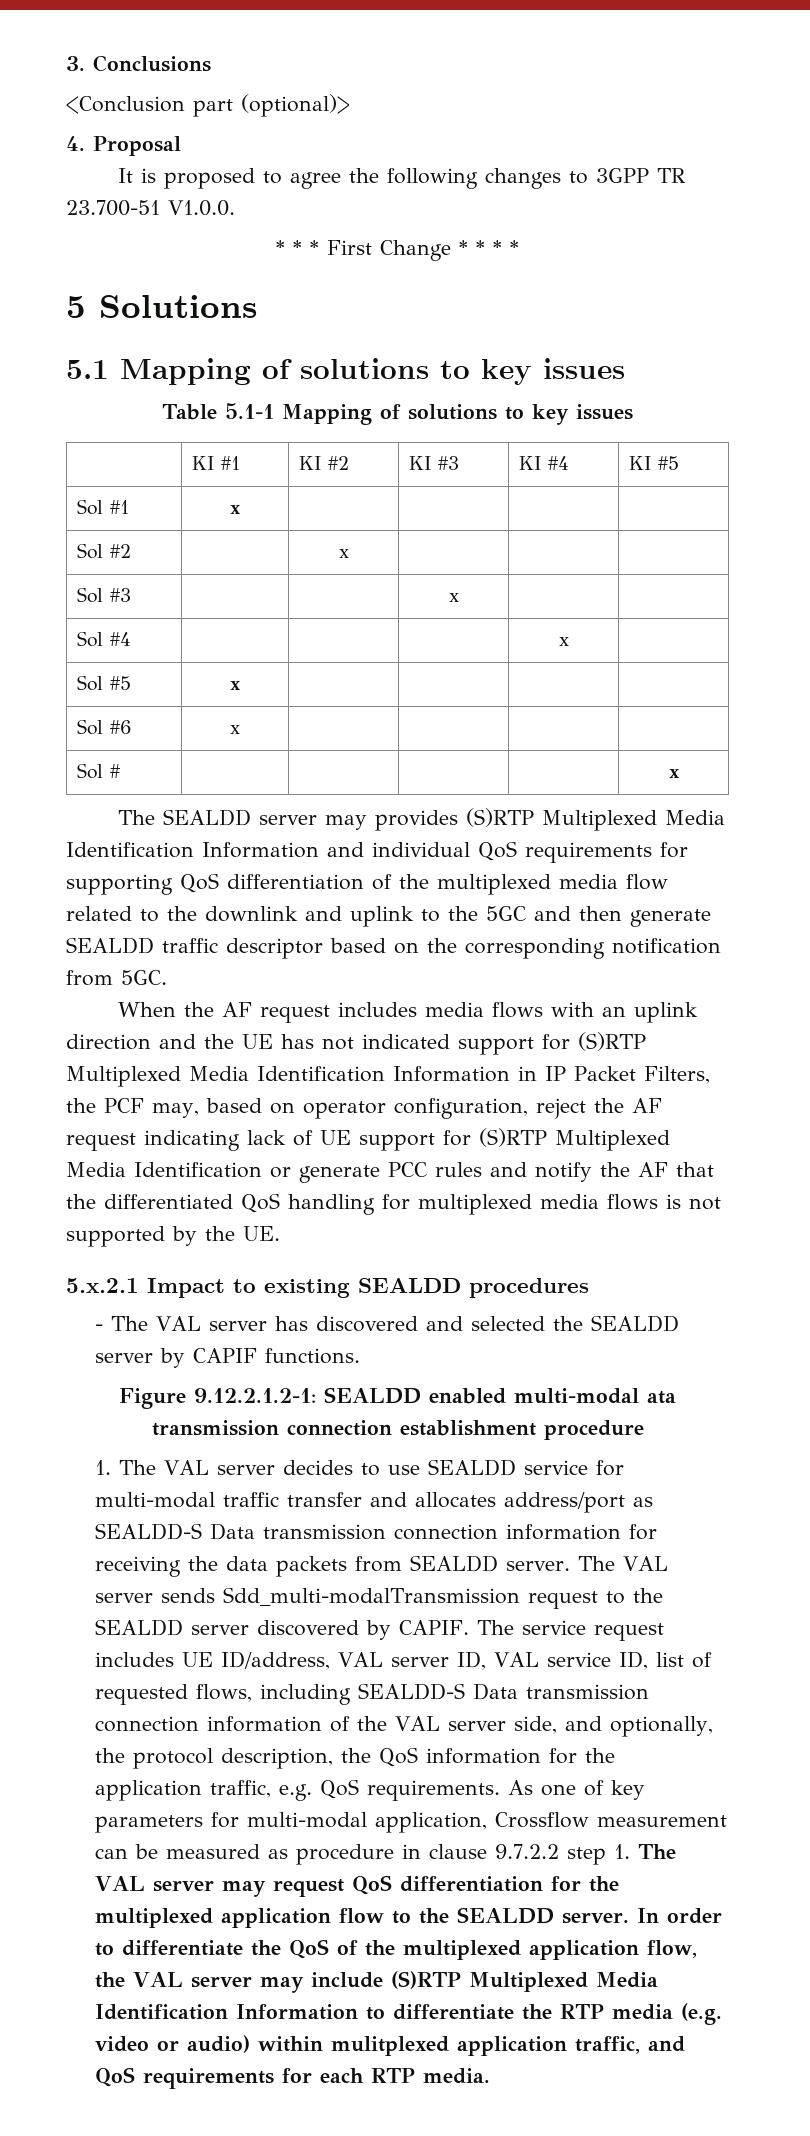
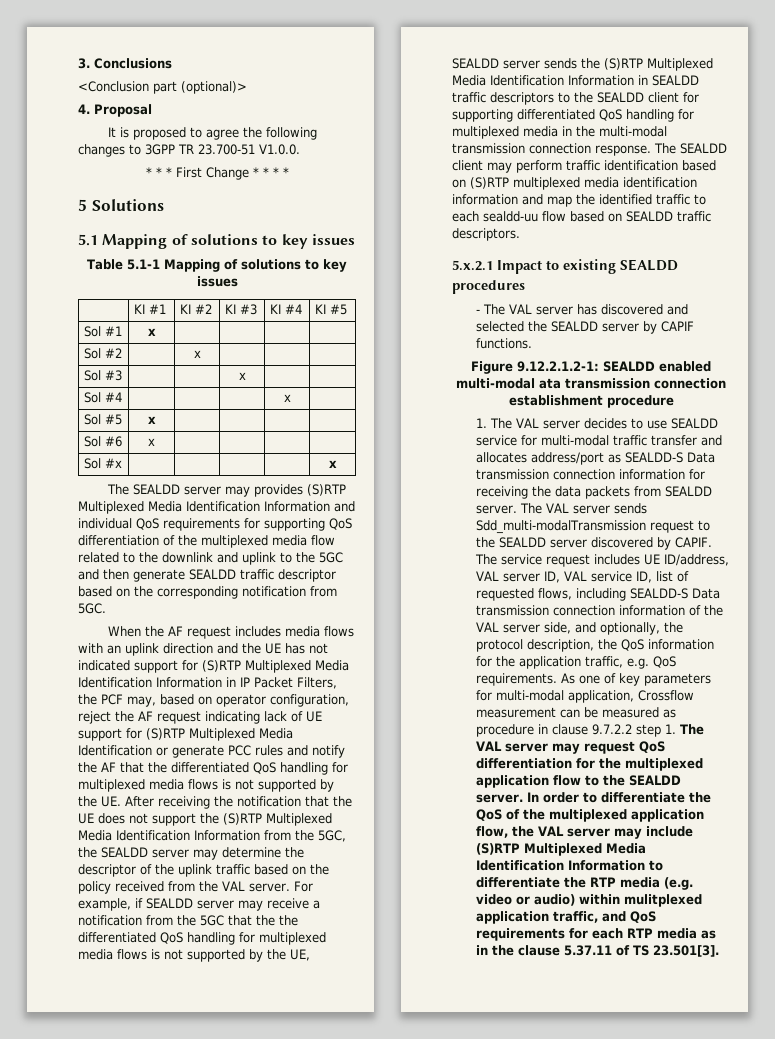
[109,764,121,778] # -> [105,458,123,468] #x
(280, 1233) none -> [125,796,352,809] [78,813,332,826] [78,830,346,842] [78,847,304,860] [78,864,329,877] [78,881,313,894] [78,898,320,911] [78,915,298,926] [78,932,326,945] [78,949,310,962] [452,58,713,71] [452,75,699,86] [452,92,699,105] [452,109,694,122] [452,126,667,139] [452,143,727,156] [452,160,716,173] [452,177,697,190] [452,194,706,207] [452,211,711,222] [452,228,520,241] After receiving the notification that the UE does not support the (S)RTP Multiplexed Media Identification Information from the 5GC, the SEALDD server may determine the descriptor of the uplink traffic based on the policy received from the VAL server. For example, if SEALDD server may receive a notification from the 5GC that the the differentiated QoS handling for multiplexed media flows is not supported by the UE, SEALDD server sends the (S)RTP Multiplexed Media Identification Information in SEALDD traffic descriptors to the SEALDD client for supporting differentiated QoS handling for multiplexed media in the multi-modal transmission connection response. The SEALDD client may perform traffic identification based on (S)RTP multiplexed media identification information and map the identified traffic to each sealdd-uu flow based on SEALDD traffic descriptors.
[422,2068,490,2084] media. -> [656,928,716,939] [475,945,719,957] media as in the clause 5.37.11 of TS 23.501[3].

